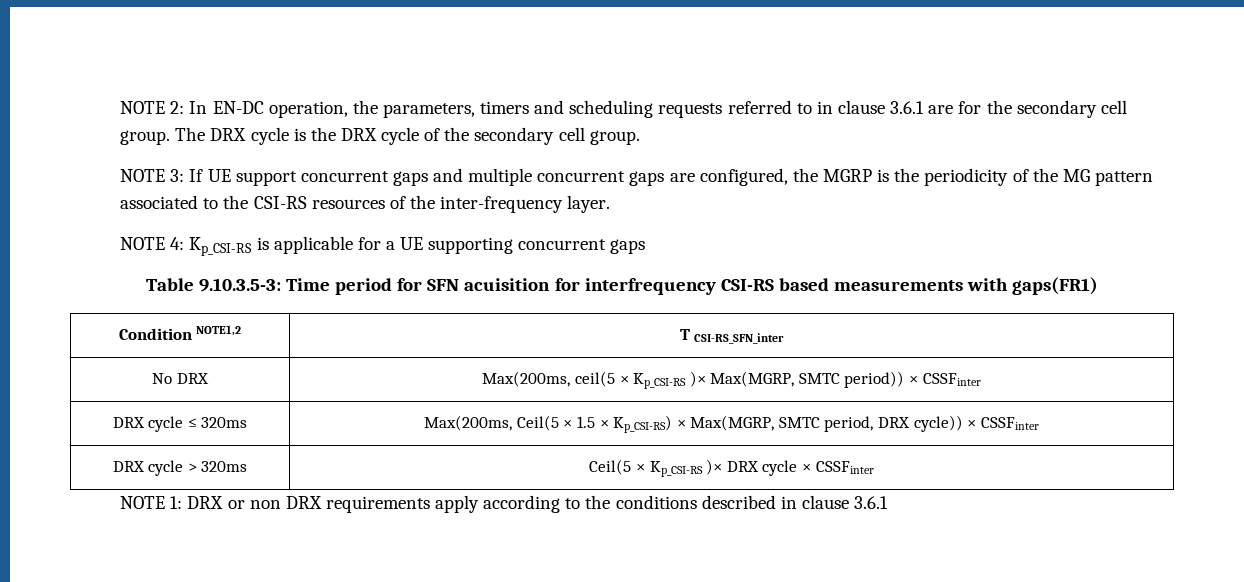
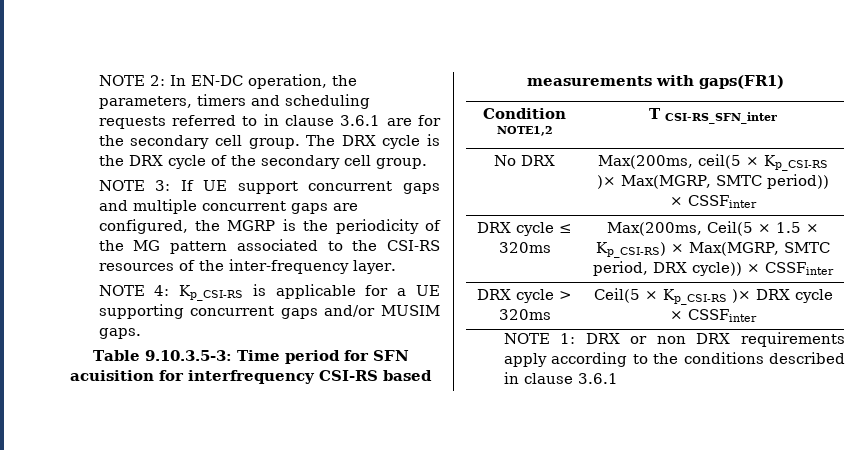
(646, 246) none -> [324,305,440,317] [98,328,141,339] and/or MUSIM gaps.

